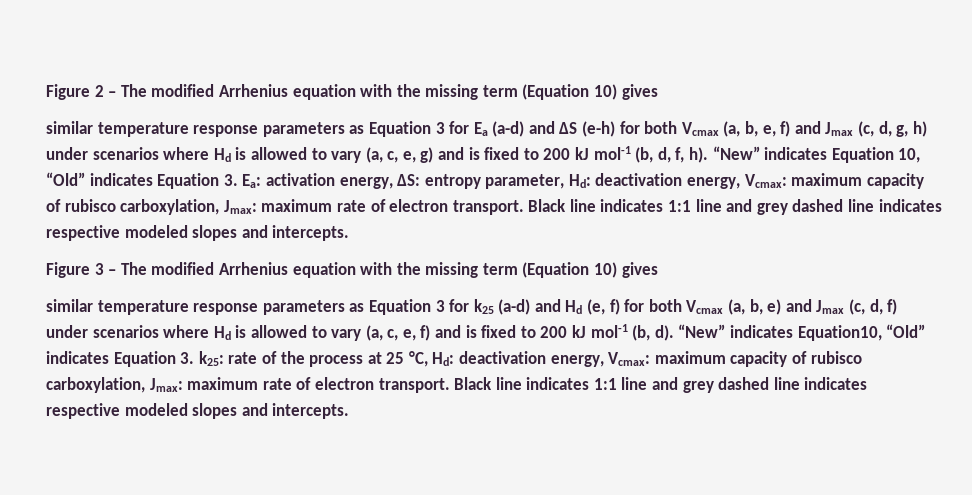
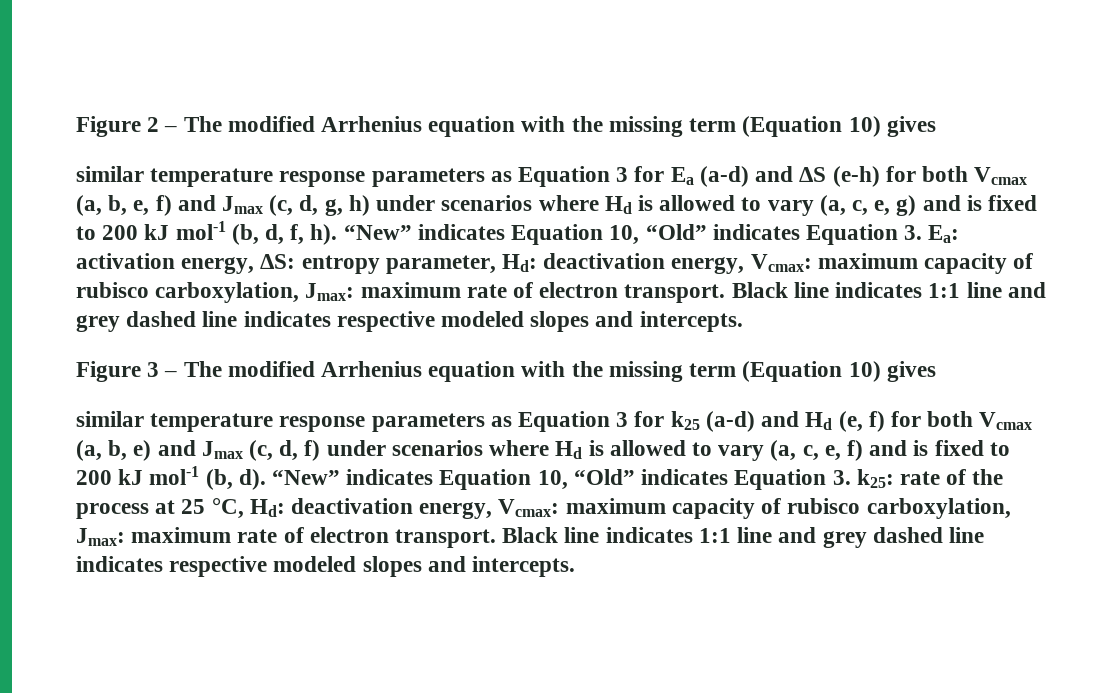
[797,325,882,341] Equation10, -> [439,469,568,490] Equation 10,

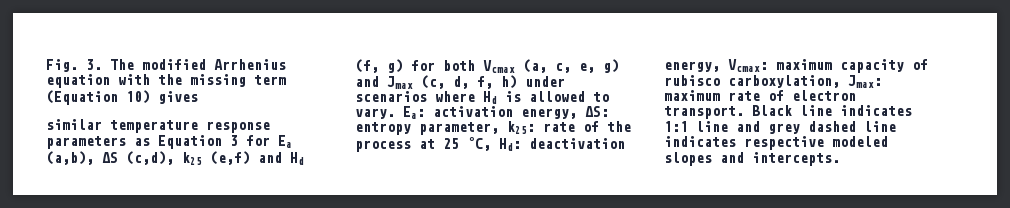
[76,116,178,137] Figure 2 – -> [46,59,102,72] Fig. 3.
[699,166,1028,187] [76,195,343,216] (a-d) and ΔS (e-h) for both Vcmax (a, b, e, f) and Jmax (c, d, g, -> [46,151,304,165] [355,59,619,73] [355,75,493,89] (a,b), ΔS (c,d), k25 (e,f) and Hd (f, g) for both Vcmax (a, c, e, g) and Jmax (c, d, f,
[767,195,1038,216] [76,221,923,245] vary (a, c, e, g) and is fixed to 200 kJ mol-1 (b, d, f, h). “New” indicates Equation 10, “Old” indicates Equation 3. -> [355,108,395,119] vary.
[502,253,1034,274] [76,282,1046,303] [76,311,743,332] [76,361,936,382] [76,411,1033,432] [76,440,1010,461] [76,466,851,490] Hd: deactivation energy, Vcmax: maximum capacity of rubisco carboxylation, Jmax: maximum rate of electron transport. Black line indicates 1:1 line and grey dashed line indicates respective modeled slopes and intercepts. // Figure 3 – The modified Arrhenius equation with the missing term (Equation 10) gives // similar temperature response parameters as Equation 3 for k25 (a-d) and Hd (e, f) for both Vcmax (a, b, e) and Jmax (c, d, f) under scenarios where Hd is allowed to vary (a, c, e, f) and is fixed to 200 kJ mol-1 (b, d). “New” indicates Equation 10, “Old” indicates Equation 3. -> (499, 128) none

